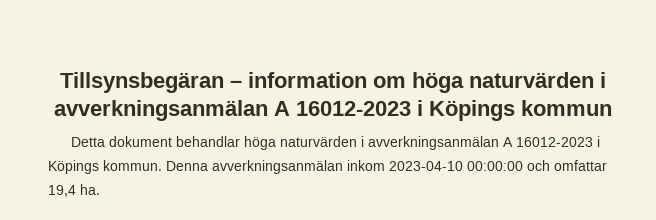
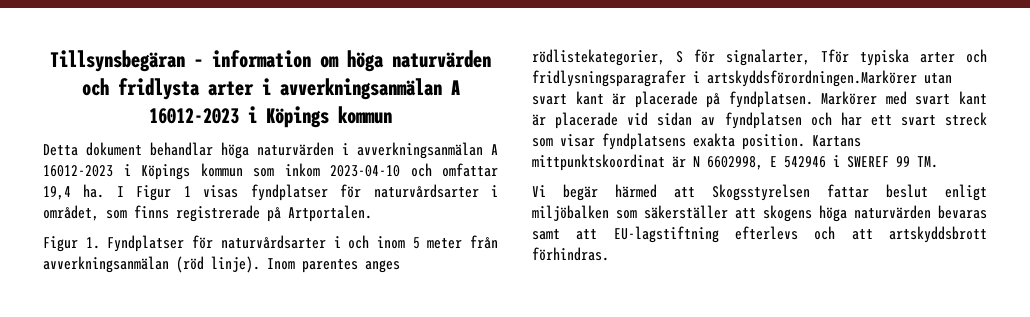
(594, 80) none -> [81,78,254,100] och fridlysta arter
[103,160,343,174] kommun. Denna avverkningsanmälan -> [200,163,274,177] kommun som
[467,161,523,171] 00:00:00 -> (400, 171) none
(100, 189) none -> [116,184,499,201] [43,205,372,222] [43,235,498,252] [43,256,400,273] [532,49,987,66] [532,70,952,87] [532,91,987,108] [532,112,988,129] [532,133,861,150] [532,154,938,171] [532,184,987,201] [532,205,987,222] [532,226,987,243] [532,247,609,261] I Figur 1 visas fyndplatser för naturvårdsarter i området, som finns registrerade på Artportalen. // Figur 1. Fyndplatser för naturvårdsarter i och inom 5 meter från avverkningsanmälan (röd linje). Inom parentes anges rödlistekategorier, S för signalarter, Tför typiska arter och fridlysningsparagrafer i artskyddsförordningen.Markörer utan svart kant är placerade på fyndplatsen. Markörer med svart kant är placerade vid sidan av fyndplatsen och har ett svart streck som visar fyndplatsens exakta position. Kartans mittpunktskoordinat är N 6602998, E 542946 i SWEREF 99 TM. // Vi begär härmed att Skogsstyrelsen fattar beslut enligt miljöbalken som säkerställer att skogens höga naturvärden bevaras samt att EU-lagstiftning efterlevs och att artskyddsbrott förhindras.

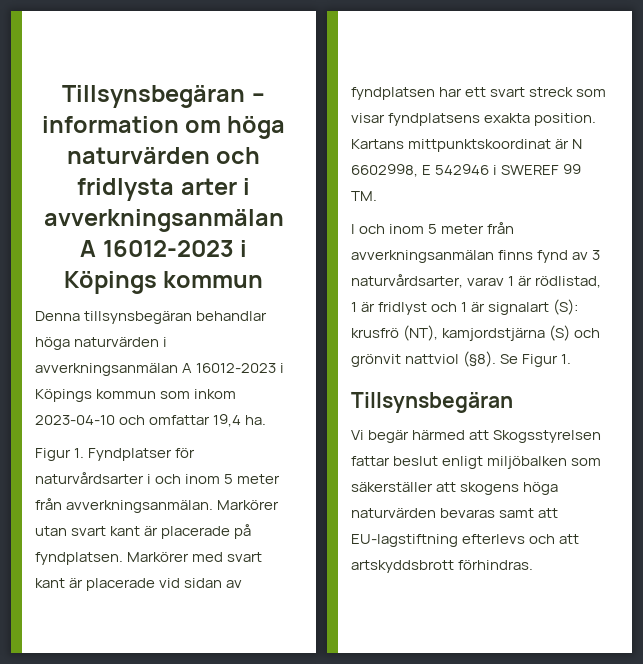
[43,142,142,156] Detta dokument -> [35,311,193,324] Denna tillsynsbegäran
[116,184,499,201] [43,205,372,222] I Figur 1 visas fyndplatser för naturvårdsarter i området, som finns registrerade på Artportalen. -> (267, 420) none
[43,256,400,273] [532,49,987,66] [532,70,917,87] avverkningsanmälan (röd linje). Inom parentes anges rödlistekategorier, S för signalarter, Tför typiska arter och fridlysningsparagrafer i artskyddsförordningen.Markörer -> [66,500,280,513] avverkningsanmälan. Markörer
[810,112,832,126] och -> (435, 93) none
(938, 162) none -> [351,222,515,234] [351,250,601,263] [351,274,602,288] [351,299,579,315] [351,325,601,341] [351,351,572,367] [351,392,513,413] // I och inom 5 meter från avverkningsanmälan finns fynd av 3 naturvårdsarter, varav 1 är rödlistad, 1 är fridlyst och 1 är signalart (S): krusfrö (NT), kamjordstjärna (S) och grönvit nattviol (§8). Se Figur 1. // Tillsynsbegäran

